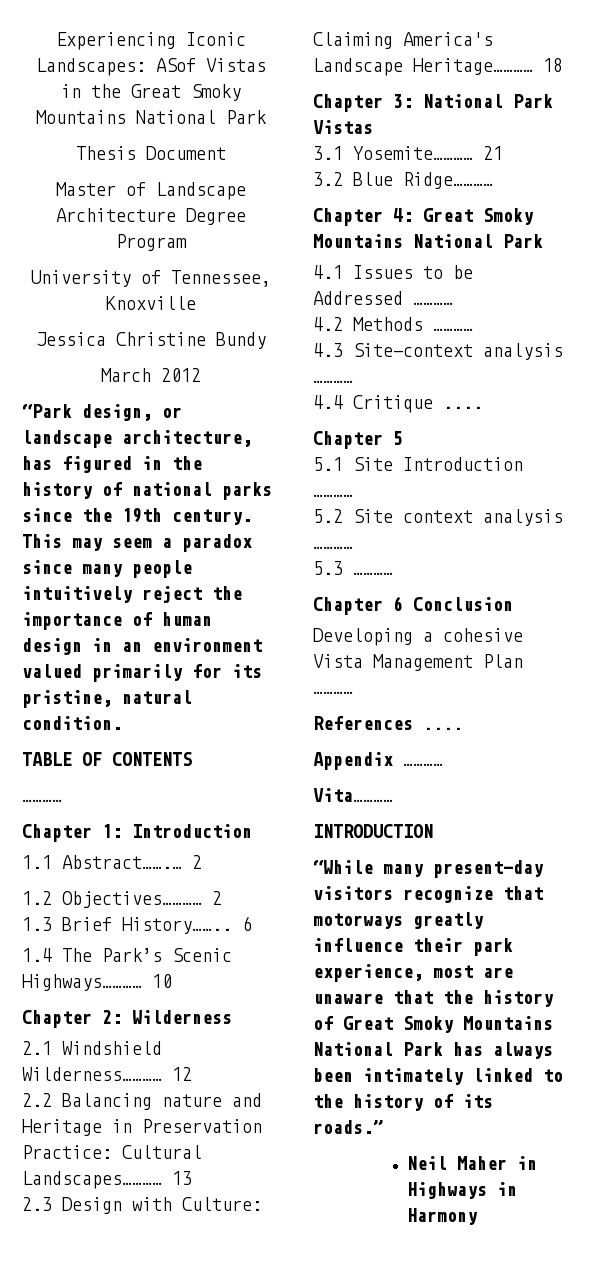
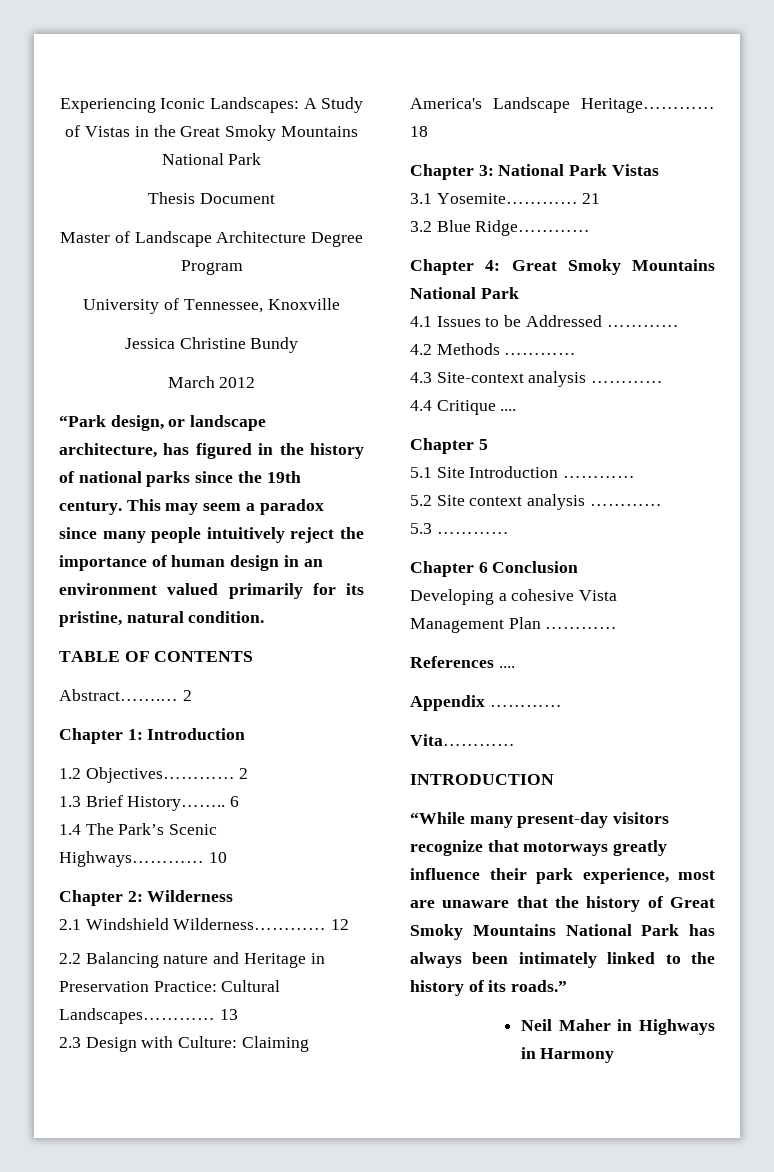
[156,58,196,72] ASof -> [303,97,364,113] [65,125,81,137] A Study of
[22,799,62,802] ………… -> [59,689,192,701] Abstract…….… 2
[22,855,202,869] // 1.1 Abstract…….… 2 -> (246, 734) none

